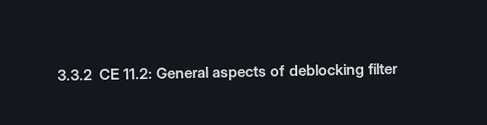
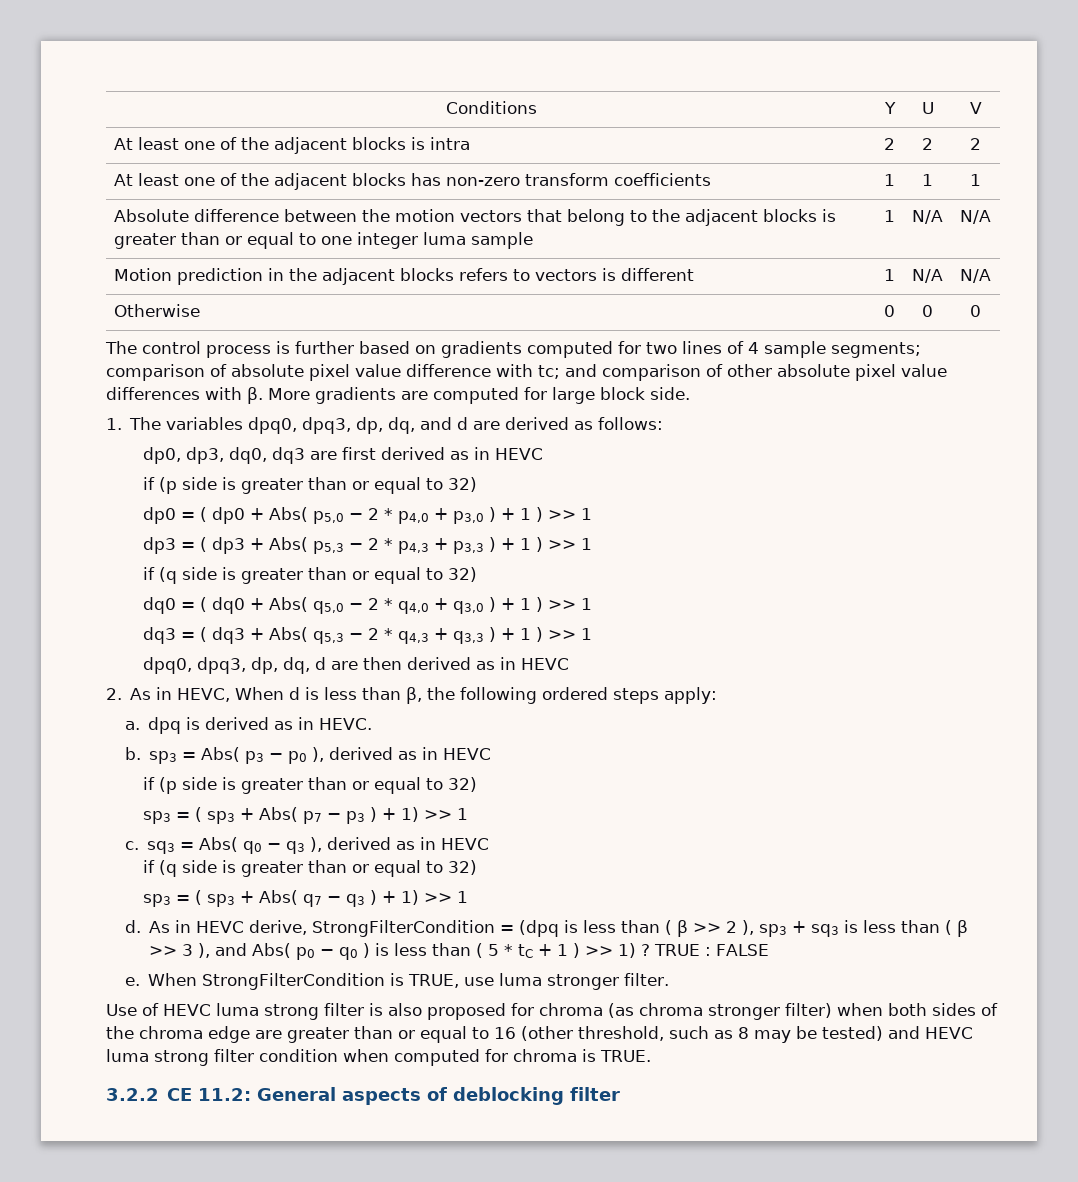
[57,69,93,81] 3.3.2 -> [445,101,537,114] [883,102,896,114] [921,102,934,114] [969,102,982,114] [113,137,470,154] [884,138,895,150] [922,138,933,150] [970,138,981,150] [113,173,711,190] [884,174,895,186] [922,174,933,186] [970,174,981,186] [113,209,836,226] [113,232,533,249] [884,210,895,222] [912,210,943,224] [960,210,991,224] [113,268,694,285] [884,269,895,281] [912,269,943,283] [960,269,991,283] [113,304,200,317] [884,305,895,317] [922,305,933,317] [970,305,981,317] [105,341,921,358] [106,364,947,381] [106,387,690,404] [106,417,664,434] [143,447,544,464] [143,477,478,494] [143,507,593,524] [143,537,593,554] [143,567,478,584] [143,597,593,614] [143,627,593,644] [143,657,570,674] [106,687,718,704] [124,717,372,734] [124,747,491,764] [143,777,478,794] [143,807,469,824] [124,837,489,854] [143,860,478,877] [143,890,469,907] [124,920,968,937] [148,943,769,960] [124,973,669,990] [106,1003,998,1020] [106,1026,973,1043] [106,1049,651,1066] [106,1088,159,1101] Conditions | Y | U | V // At least one of the adjacent blocks is intra | 2 | 2 | 2 // At least one of the adjacent blocks has non-zero transform coefficients | 1 | 1 | 1 // Absolute difference between the motion vectors that belong to the adjacent blocks is greater than or equal to one integer luma sample | 1 | N/A | N/A // Motion prediction in the adjacent blocks refers to vectors is different | 1 | N/A | N/A // Otherwise | 0 | 0 | 0 // The control process is further based on gradients computed for two lines of 4 sample segments; comparison of absolute pixel value difference with tc; and comparison of other absolute pixel value differences with β. More gradients are computed for large block side. // 1. The variables dpq0, dpq3, dp, dq, and d are derived as follows: // dp0, dp3, dq0, dq3 are first derived as in HEVC // if (p side is greater than or equal to 32) // dp0 = ( dp0 + Abs( p5,0 − 2 * p4,0 + p3,0 ) + 1 ) >> 1 // dp3 = ( dp3 + Abs( p5,3 − 2 * p4,3 + p3,3 ) + 1 ) >> 1 // if (q side is greater than or equal to 32) // dq0 = ( dq0 + Abs( q5,0 − 2 * q4,0 + q3,0 ) + 1 ) >> 1 // dq3 = ( dq3 + Abs( q5,3 − 2 * q4,3 + q3,3 ) + 1 ) >> 1 // dpq0, dpq3, dp, dq, d are then derived as in HEVC // 2. As in HEVC, When d is less than β, the following ordered steps apply: // a. dpq is derived as in HEVC. // b. sp3 = Abs( p3 − p0 ), derived as in HEVC // if (p side is greater than or equal to 32) // sp3 = ( sp3 + Abs( p7 − p3 ) + 1) >> 1 // c. sq3 = Abs( q0 − q3 ), derived as in HEVC // if (q side is greater than or equal to 32) // sp3 = ( sp3 + Abs( q7 − q3 ) + 1) >> 1 // d. As in HEVC derive, StrongFilterCondition = (dpq is less than ( β >> 2 ), sp3 + sq3 is less than ( β >> 3 ), and Abs( p0 − q0 ) is less than ( 5 * tC + 1 ) >> 1) ? TRUE : FALSE // e. When StrongFilterCondition is TRUE, use luma stronger filter. // Use of HEVC luma strong filter is also proposed for chroma (as chroma stronger filter) when both sides of the chroma edge are greater than or equal to 16 (other threshold, such as 8 may be tested) and HEVC luma strong filter condition when computed for chroma is TRUE. // 3.2.2

